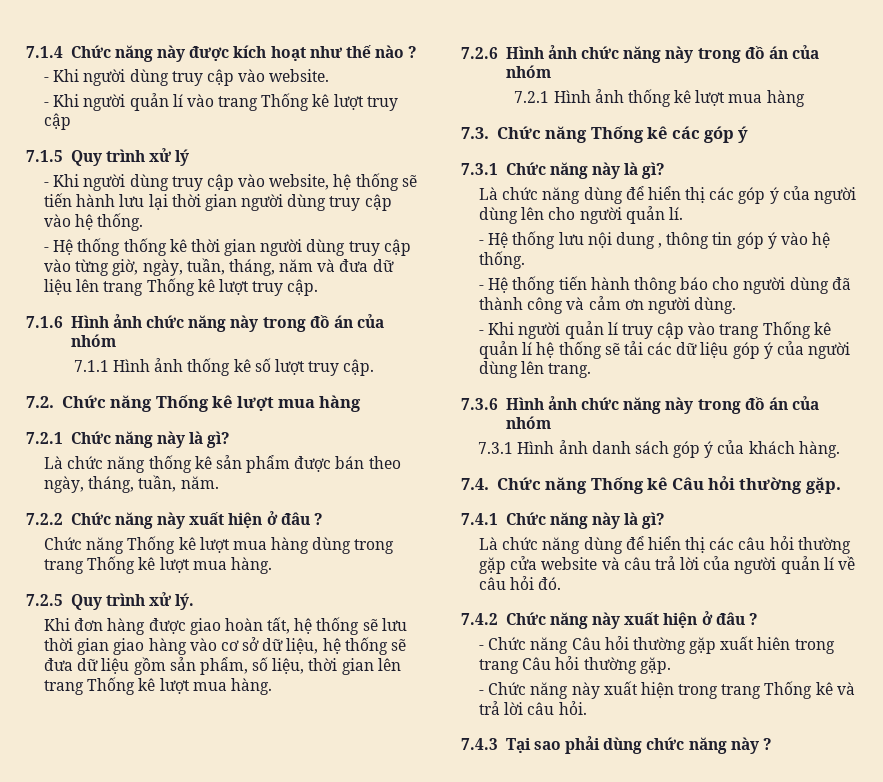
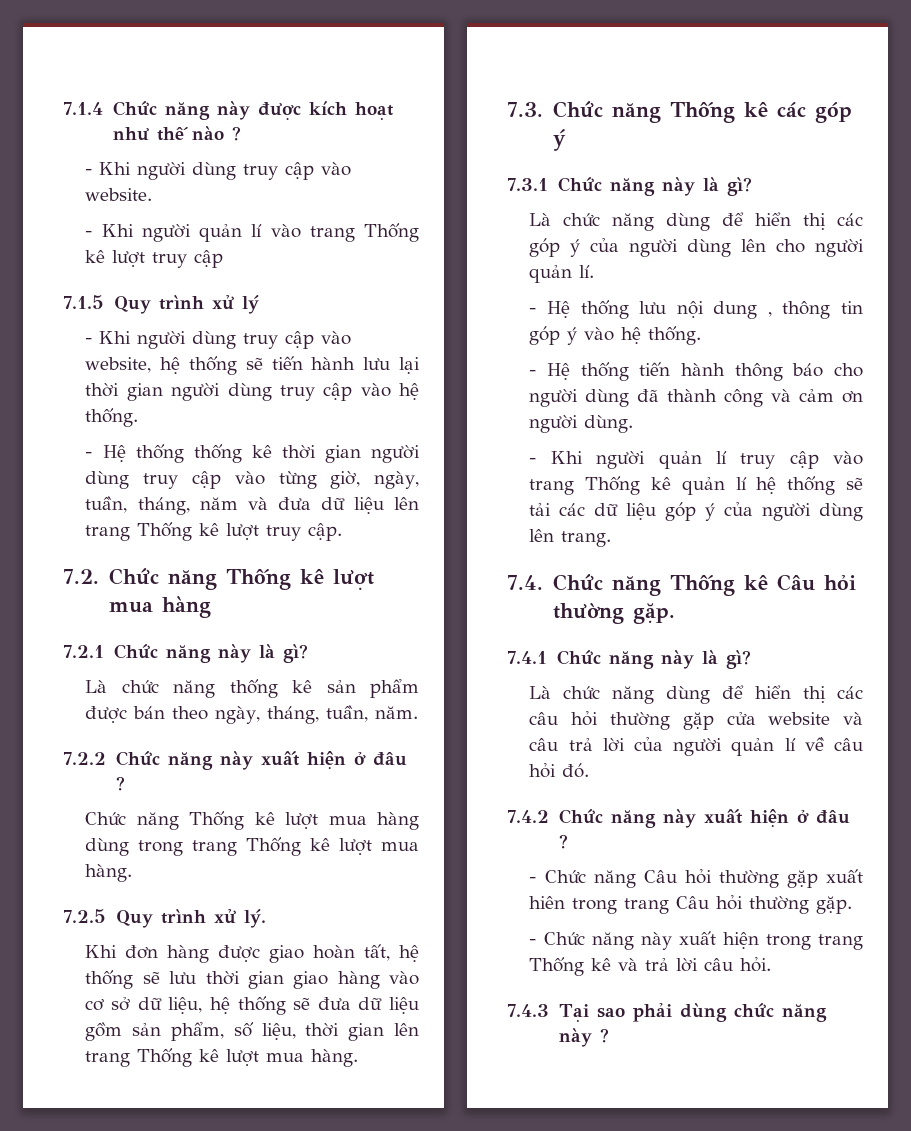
[26,314,385,332] [70,334,116,347] [73,358,375,376] // 7.1.6 Hình ảnh chức năng này trong đồ án của nhóm // 7.1.1 Hình ảnh thống kê số lượt truy cập. -> (343, 532) none
[461,45,820,63] [505,65,551,78] [514,89,805,107] // 7.2.6 Hình ảnh chức năng này trong đồ án của nhóm // 7.2.1 Hình ảnh thống kê lượt mua hàng -> (359, 1058) none
[461,396,820,414] [505,416,551,429] [478,440,840,458] // 7.3.6 Hình ảnh chức năng này trong đồ án của nhóm // 7.3.1 Hình ảnh danh sách góp ý của khách hàng. -> (612, 539) none

